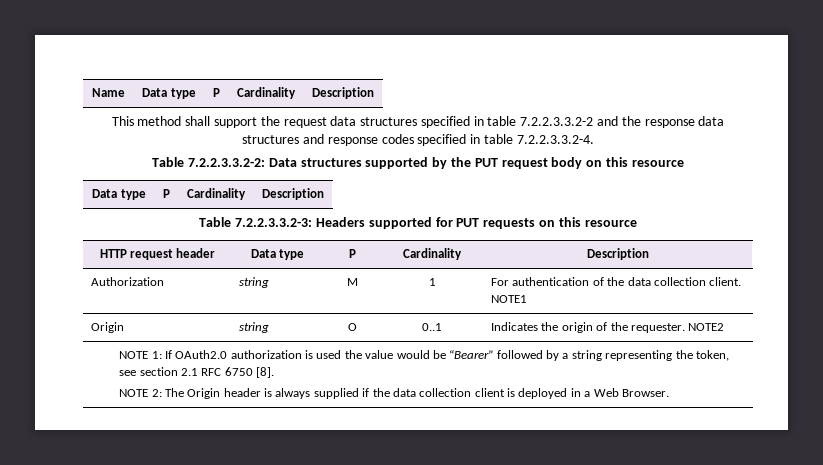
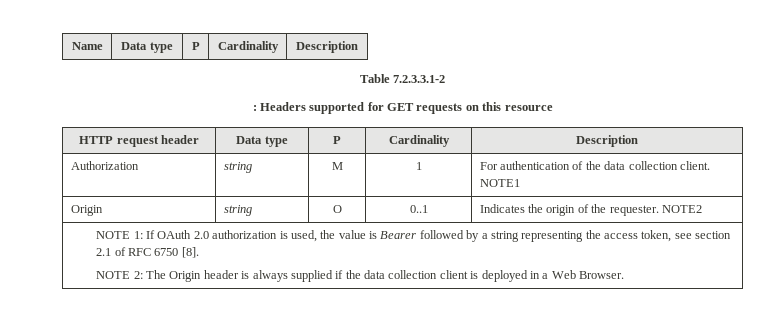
[111,116,725,128] [242,134,594,146] [152,157,684,169] [92,189,146,200] [163,189,170,198] [187,188,246,200] [262,188,324,200] [199,217,313,227] This method shall support the request data structures specified in table 7.2.2.3.3.2-2 and the response data structures and response codes specified in table 7.2.2.3.3.2-4. // Table 7.2.2.3.3.2-2: Data structures supported by the PUT request body on this resource // Data type | P | Cardinality | Description // Table 7.2.2.3.3.2-3: -> [359,74,446,83] [252,105,257,111] Table 7.2.3.3.1-2 // :
[456,218,480,227] PUT -> [387,103,414,111] GET
[175,350,228,359] OAuth2.0 -> [157,230,209,239] OAuth 2.0
[316,350,342,359] used -> [290,230,317,242] used,
[396,350,494,359] would be “Bearer” -> [369,231,417,239] is Bearer
(693, 354) none -> [604,233,639,239] access
(198, 372) none -> [114,247,126,256] of

